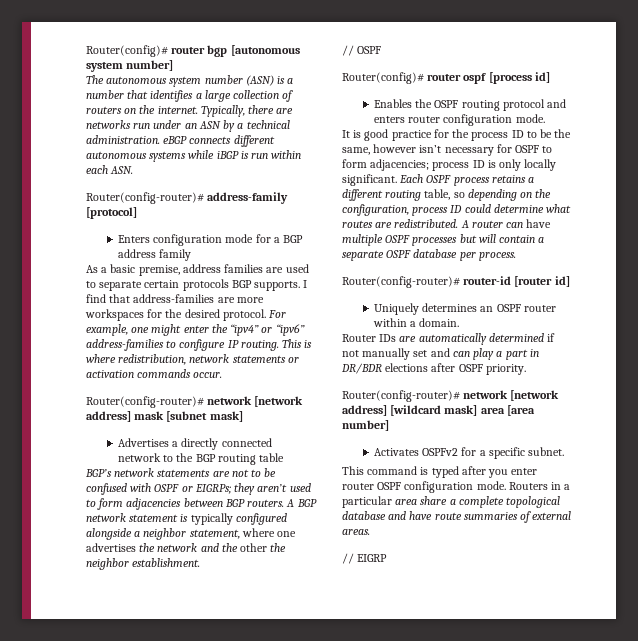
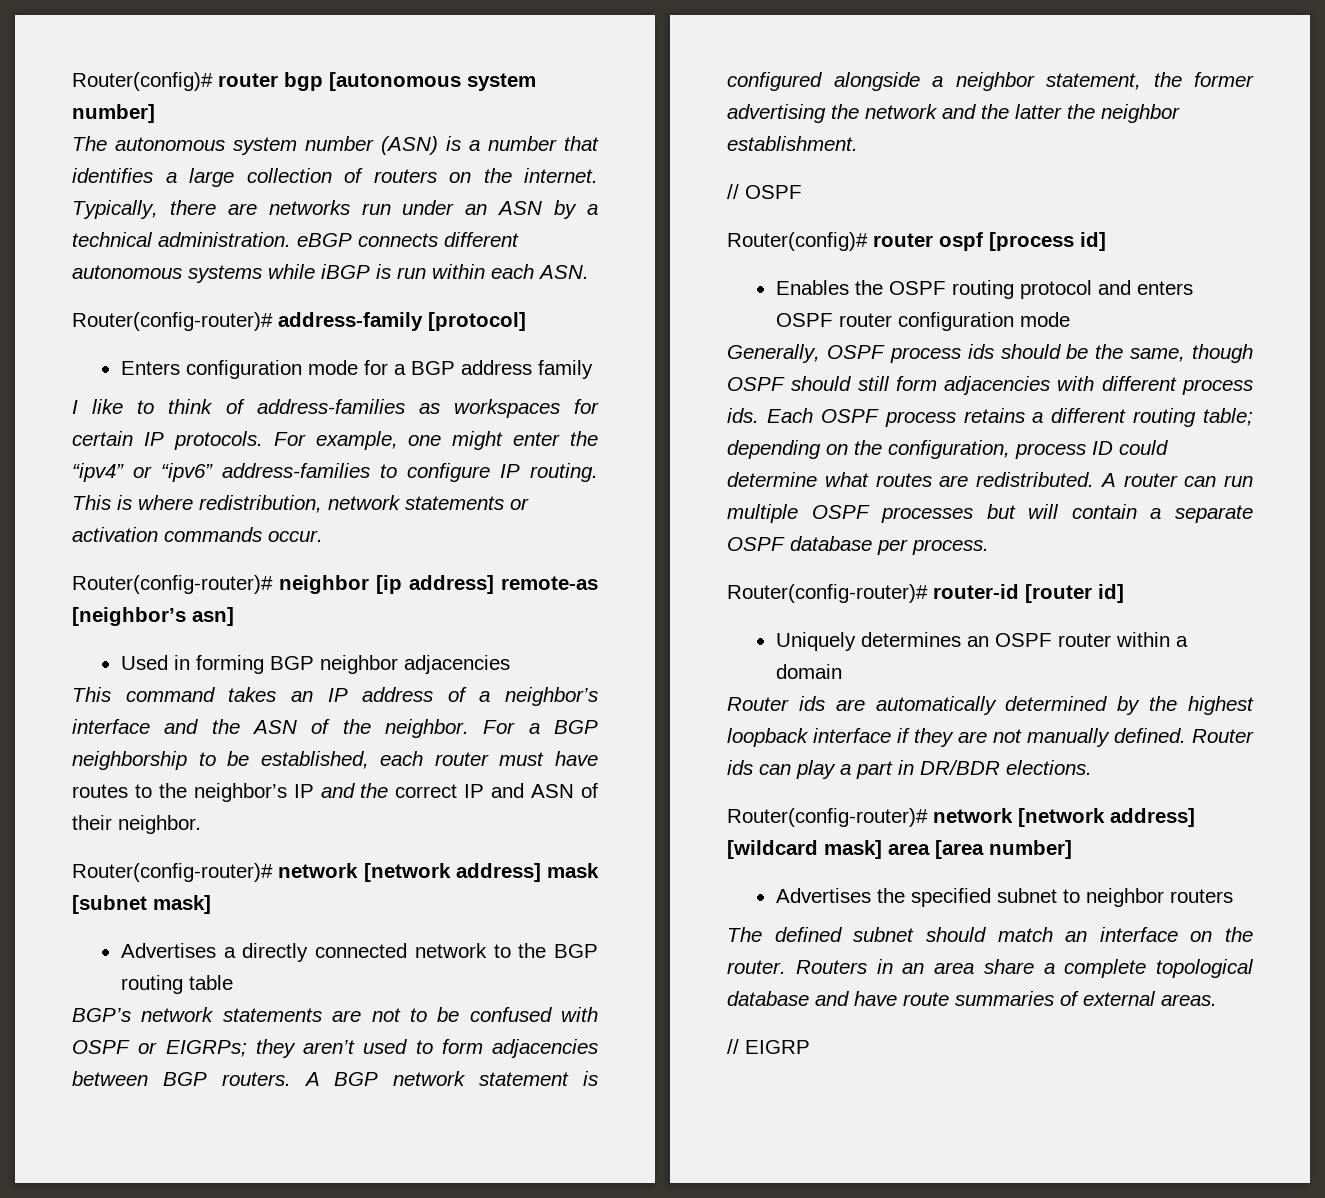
[86,264,309,276] [86,279,308,291] [86,294,264,303] [85,309,266,321] As a basic premise, address families are used to separate certain protocols BGP supports. I find that address-families are more workspaces for the desired protocol. -> [72,399,599,418] [72,431,263,450] I like to think of address-families as workspaces for certain IP protocols.
(223, 375) none -> [72,575,598,594] [72,607,234,626] [120,655,510,674] [72,687,598,706] [72,719,598,738] [72,751,598,770] [72,783,599,802] [72,815,202,834] // Router(config-router)# neighbor [ip address] remote-as [neighbor’s asn] // Used in forming BGP neighbor adjacencies // This command takes an IP address of a neighbor’s interface and the ASN of the neighbor. For a BGP neighborship to be established, each router must have routes to the neighbor’s IP and the correct IP and ASN of their neighbor.
[190,513,233,525] typically -> (598, 1078) none
[241,528,297,537] [86,543,136,552] where one advertises -> [1153,72,1254,87] [727,104,826,123] the former advertising
[240,543,268,552] other -> [1015,104,1062,119] latter
(405, 119) none -> [775,313,833,327] OSPF
[515,114,545,123] [342,129,572,141] [342,144,553,156] [342,159,557,171] [342,174,397,186] mode. // It is good practice for the process ID to be the same, however isn’t necessary for OSPF to form adjacencies; process ID is only locally significant. -> [1019,312,1070,327] [727,344,1253,363] [727,376,1253,395] [727,408,759,423] mode // Generally, OSPF process ids should be the same, though OSPF should still form adjacencies with different process ids.
[424,189,465,200] table, so -> [1203,408,1253,426] table;
[526,219,552,228] have -> [1224,475,1253,487] run
[419,318,460,327] [342,334,397,342] domain. // Router IDs -> [775,664,842,679] [727,696,825,711] domain // Router ids
[547,333,556,342] [342,348,450,360] if not manually set and -> [1117,696,1254,715] [727,728,1254,747] [727,760,753,775] by the highest loopback interface if they are not manually defined. Router ids
[385,363,526,375] elections after OSPF priority. -> [1006,760,1092,775] elections.
[373,447,565,459] [342,466,538,478] [342,481,571,493] [342,496,392,508] Activates OSPFv2 for a specific subnet. // This command is typed after you enter router OSPF configuration mode. Routers in a particular -> [775,888,1233,907] [727,927,1253,942] [727,959,925,974] Advertises the specified subnet to neighbor routers // The defined subnet should match an interface on the router. Routers in an

